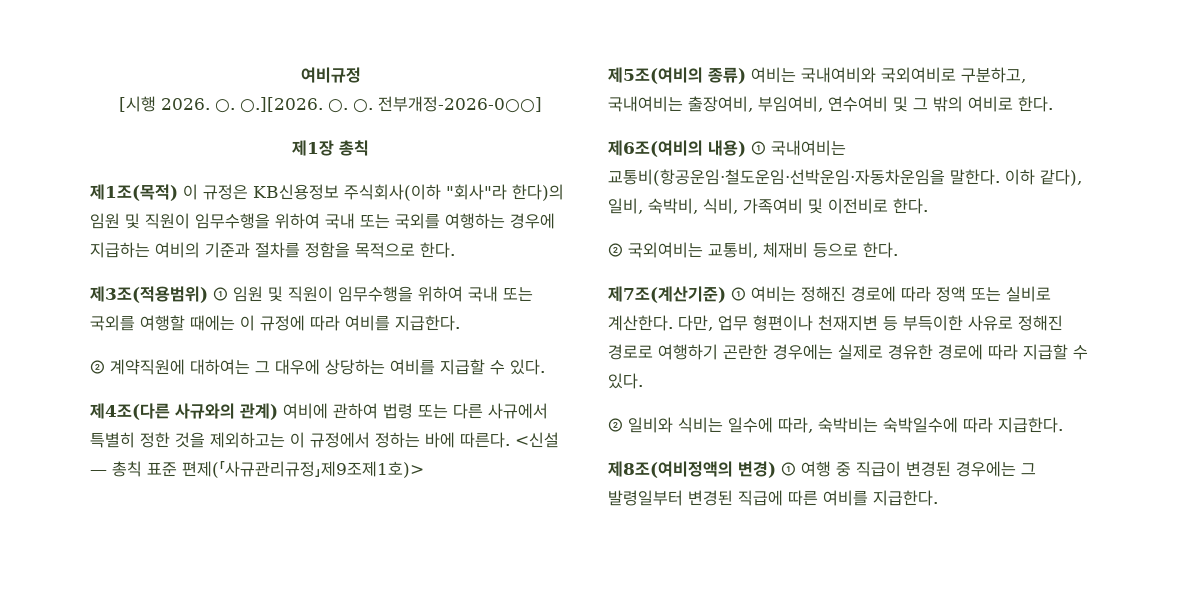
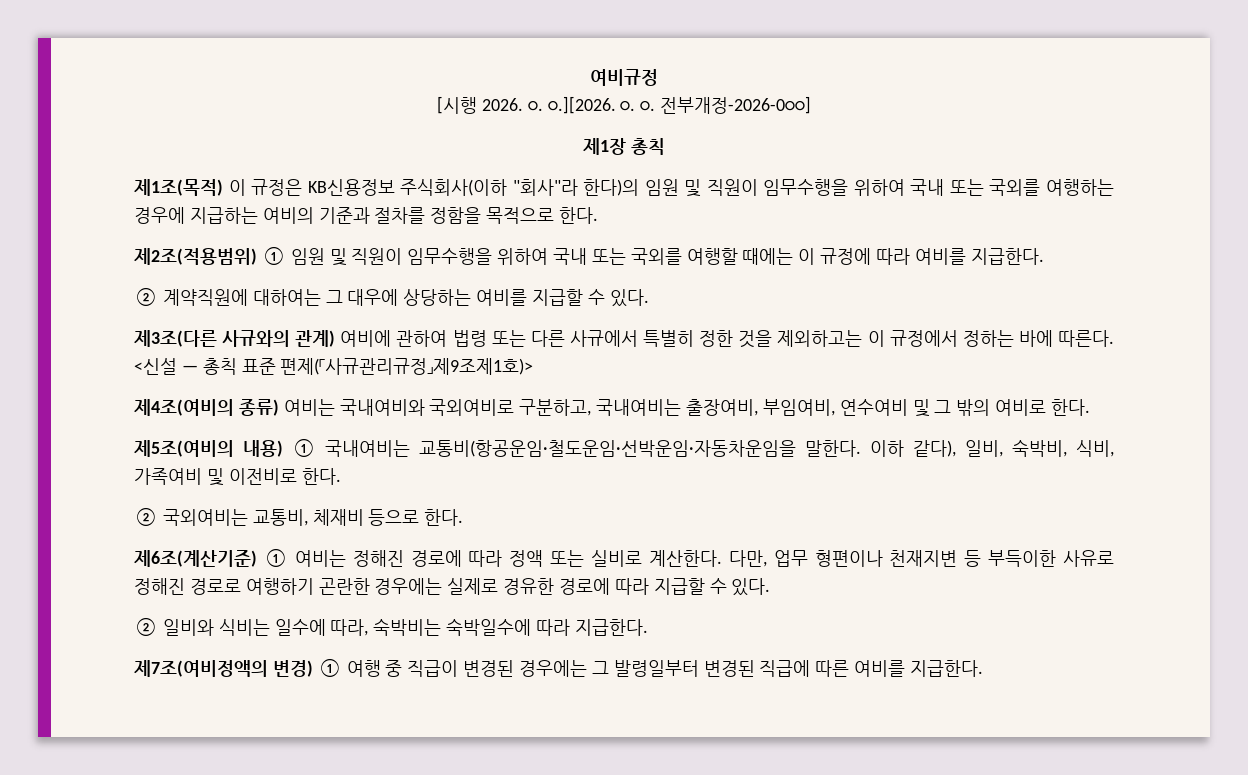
[90,286,208,303] 제3조(적용범위) -> [134,248,257,265] 제2조(적용범위)
[90,403,170,420] 제4조(다른 -> [134,330,217,347] 제3조(다른
[608,67,703,84] 제5조(여비의 -> [134,399,234,416] 제4조(여비의
[608,140,703,157] 제6조(여비의 -> [134,440,234,457] 제5조(여비의
[608,286,726,303] 제7조(계산기준) -> [134,550,257,567] 제6조(계산기준)
[608,461,733,478] 제8조(여비정액의 -> [134,660,268,677] 제7조(여비정액의

